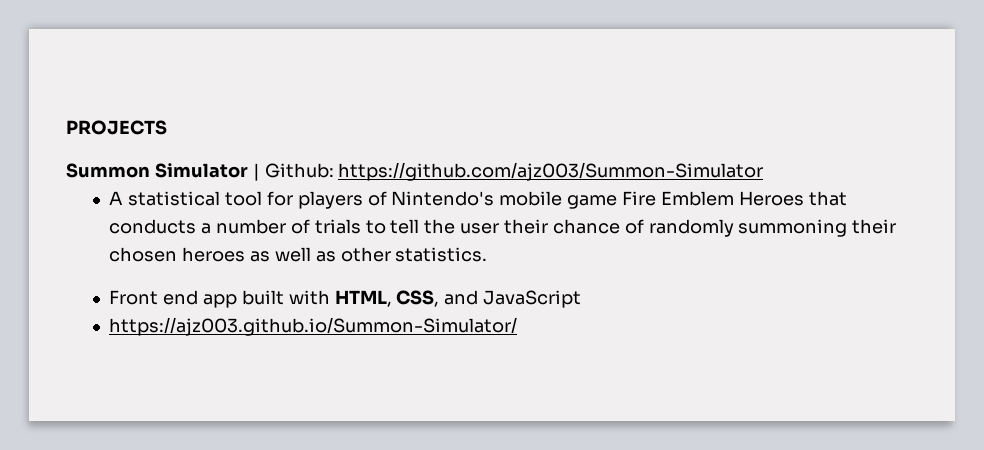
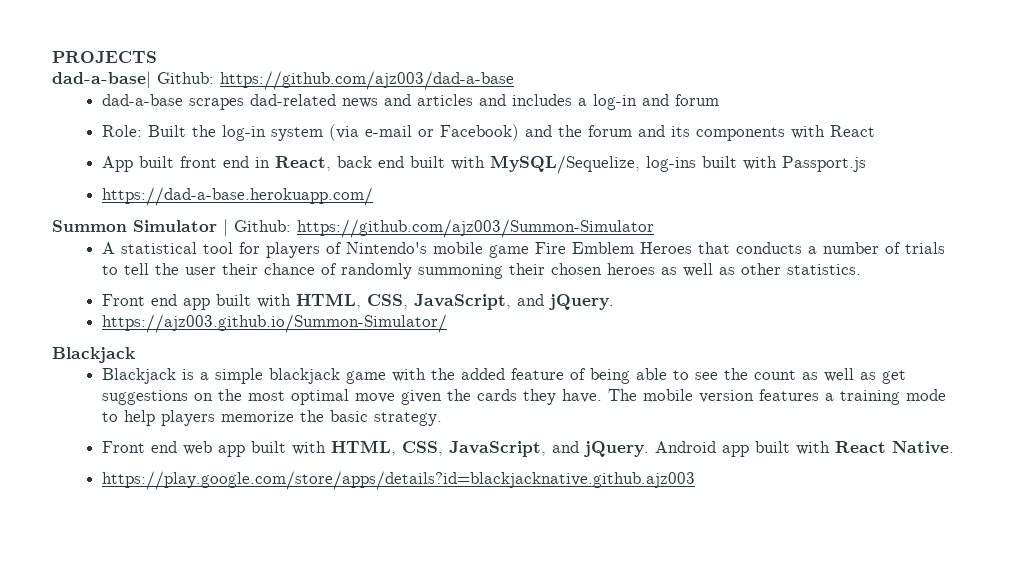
(167, 127) none -> [52,71,514,90] [102,94,720,110] [102,124,876,141] [102,155,867,174] [102,187,374,206] // dad-a-base| Github: https://github.com/ajz003/dad-a-base // dad-a-base scrapes dad-related news and articles and includes a log-in and forum // Role: Built the log-in system (via e-mail or Facebook) and the forum and its components with React // App built front end in React, back end built with MySQL/Sequelize, log-ins built with Passport.js // https://dad-a-base.herokuapp.com/
[444,290,582,308] [109,317,518,336] and JavaScript // https://ajz003.github.io/Summon-Simulator/ -> [414,294,615,310] [102,314,448,333] [52,347,135,363] [102,368,907,384] [102,389,947,405] [102,410,443,426] [102,440,955,457] [102,471,696,490] JavaScript, and jQuery. // https://ajz003.github.io/Summon-Simulator/ // Blackjack // Blackjack is a simple blackjack game with the added feature of being able to see the count as well as get suggestions on the most optimal move given the cards they have. The mobile version features a training mode to help players memorize the basic strategy. // Front end web app built with HTML, CSS, JavaScript, and jQuery. Android app built with React Native. // https://play.google.com/store/apps/details?id=blackjacknative.github.ajz003

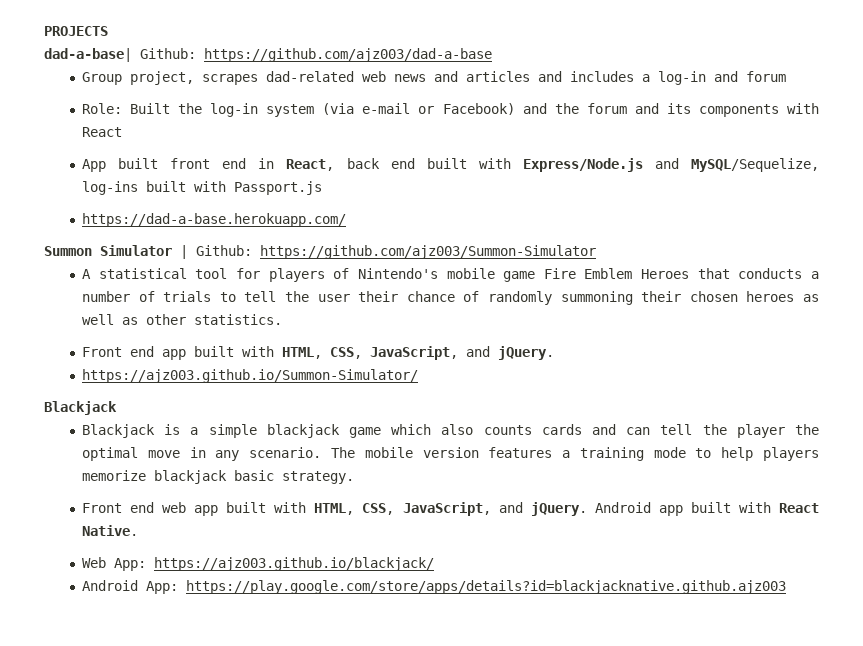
[102,94,184,106] dad-a-base -> [82,71,195,85] Group project,
(337, 100) none -> [362,71,387,82] web
(486, 163) none -> [522,158,679,172] Express/Node.js and
[392,368,907,384] [102,389,603,405] with the added feature of being able to see the count as well as get suggestions on the most optimal move given the cards they have. -> [391,424,820,438] [82,447,322,461] which also counts cards and can tell the player the optimal move in any scenario.
[300,410,325,422] the -> [154,470,228,484] blackjack
(955, 447) none -> [82,557,435,571] [82,580,179,594] Web App: https://ajz003.github.io/blackjack/ // Android App:

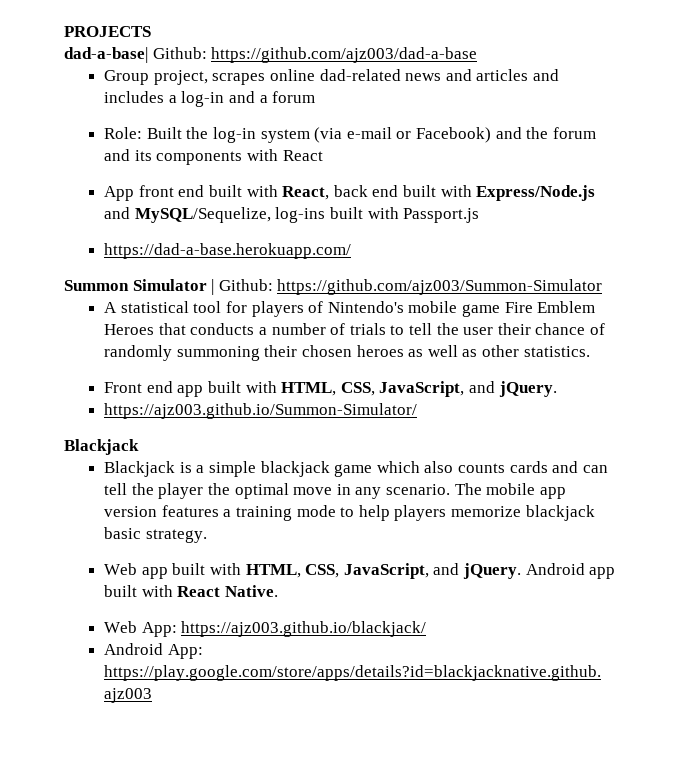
[266,71,387,82] dad-related web -> [269,69,401,81] online dad-related
(739, 76) none -> [259,95,268,103] a
[118,158,159,169] built -> (135, 193) none
[258,158,275,169] in -> [208,185,278,197] built with
(413, 452) none -> [539,487,566,499] app
[82,502,187,513] Front end web -> [104,563,138,575] Web

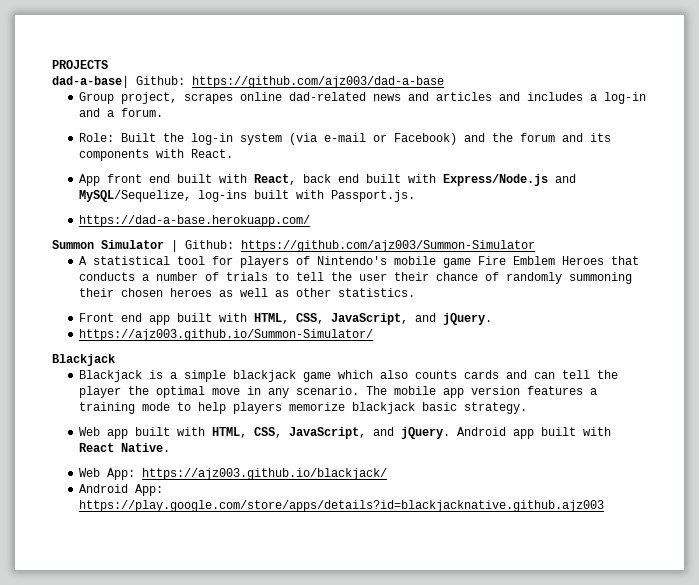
[272,91,316,103] forum -> [121,108,164,117] forum.
[282,150,323,161] React -> [191,149,234,158] React.
[403,208,480,223] Passport.js -> [331,190,416,202] Passport.js.

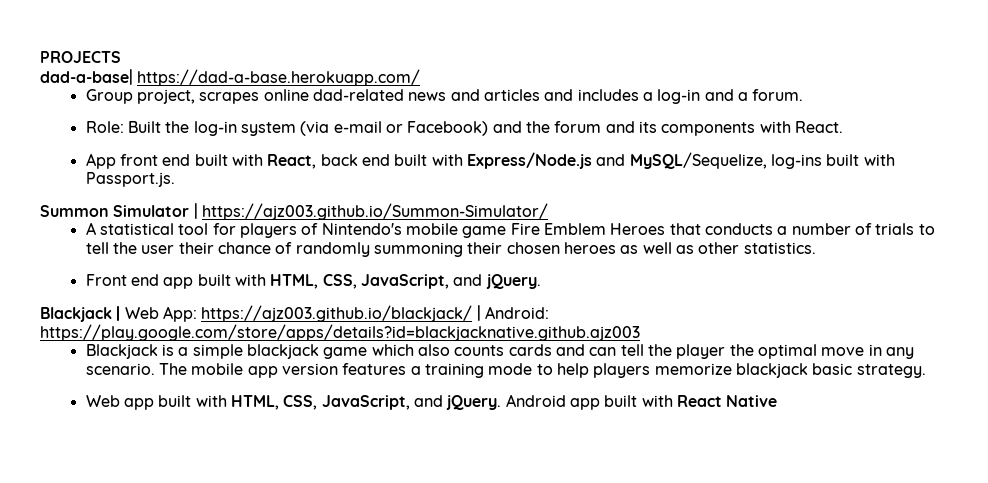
[136,76,444,88] Github: https://github.com/ajz003/dad-a-base -> [137,69,421,86] https://dad-a-base.herokuapp.com/
[79,215,311,227] // https://dad-a-base.herokuapp.com/ -> (175, 179) none
[185,240,535,252] Github: https://github.com/ajz003/Summon-Simulator -> [201,203,548,220] https://ajz003.github.io/Summon-Simulator/
[79,329,374,341] [52,354,115,366] // https://ajz003.github.io/Summon-Simulator/ // Blackjack -> [40,305,549,322] [40,324,640,341] // Blackjack | Web App: https://ajz003.github.io/blackjack/ | Android: https://play.google.com/store/apps/details?id=blackjacknative.github.ajz003
[121,443,171,452] [79,468,388,480] [79,484,164,496] [79,500,605,512] Native. // Web App: https://ajz003.github.io/blackjack/ // Android App: https://play.google.com/store/apps/details?id=blackjacknative.github.ajz003 -> [726,395,778,407] Native

